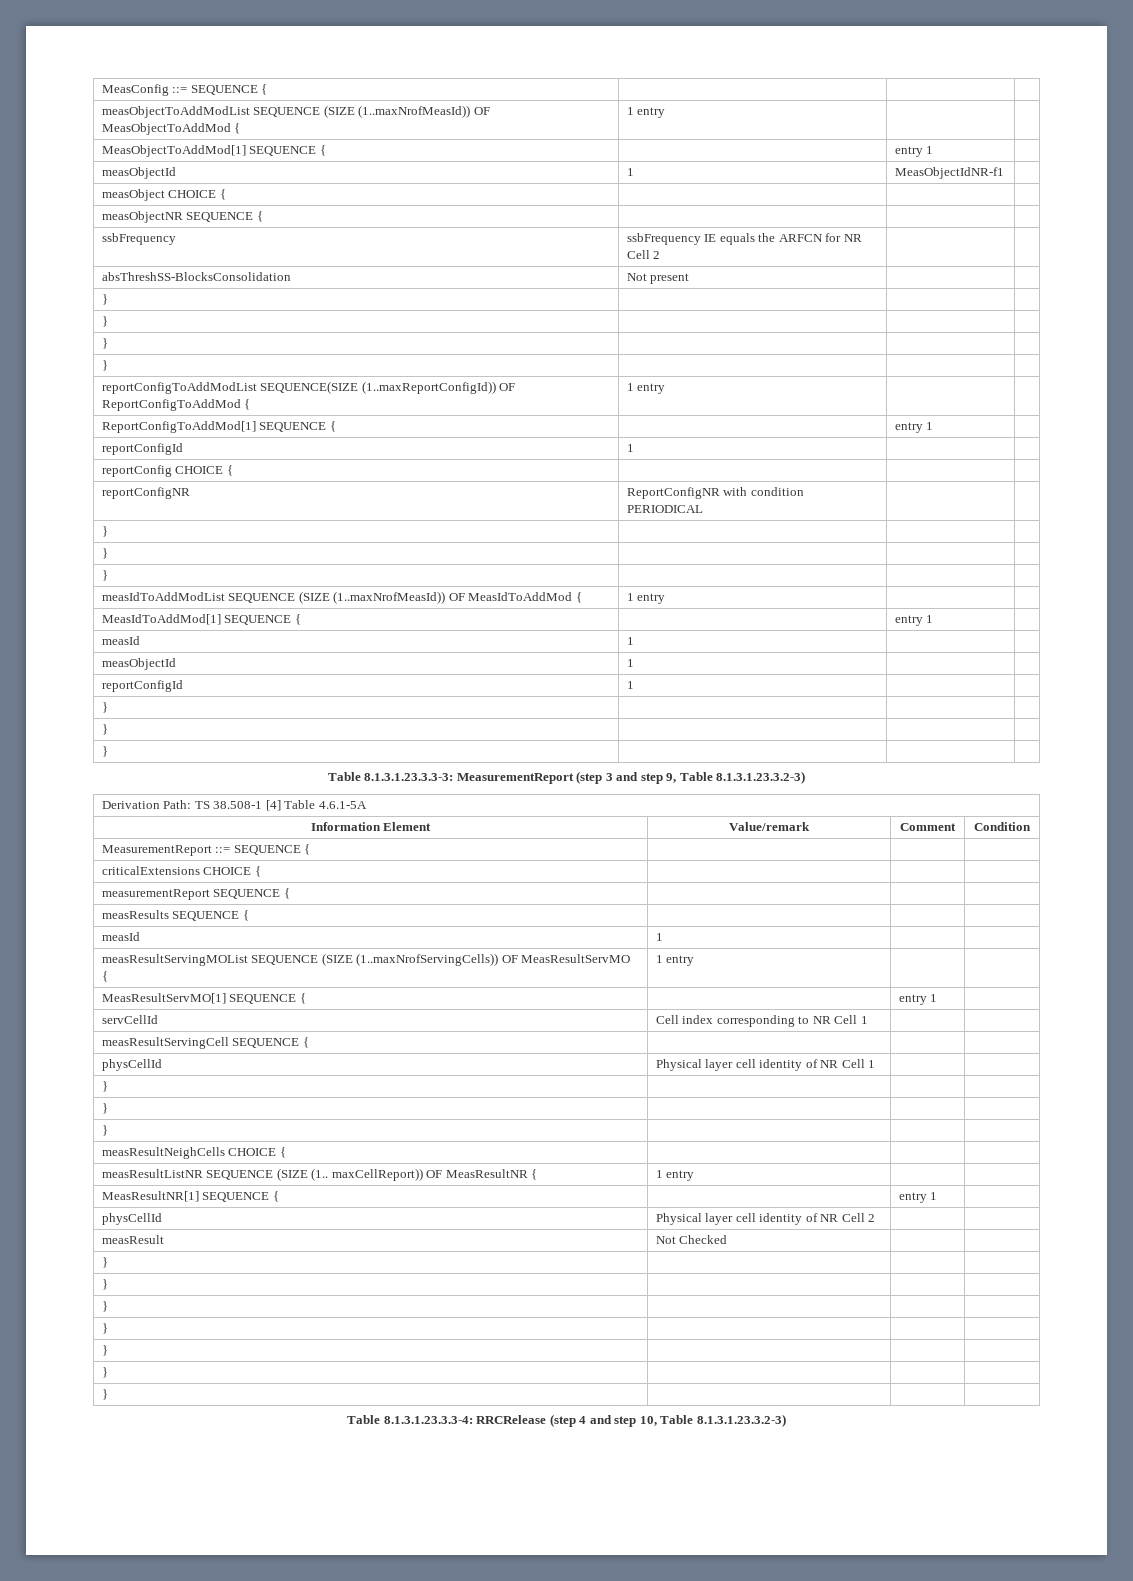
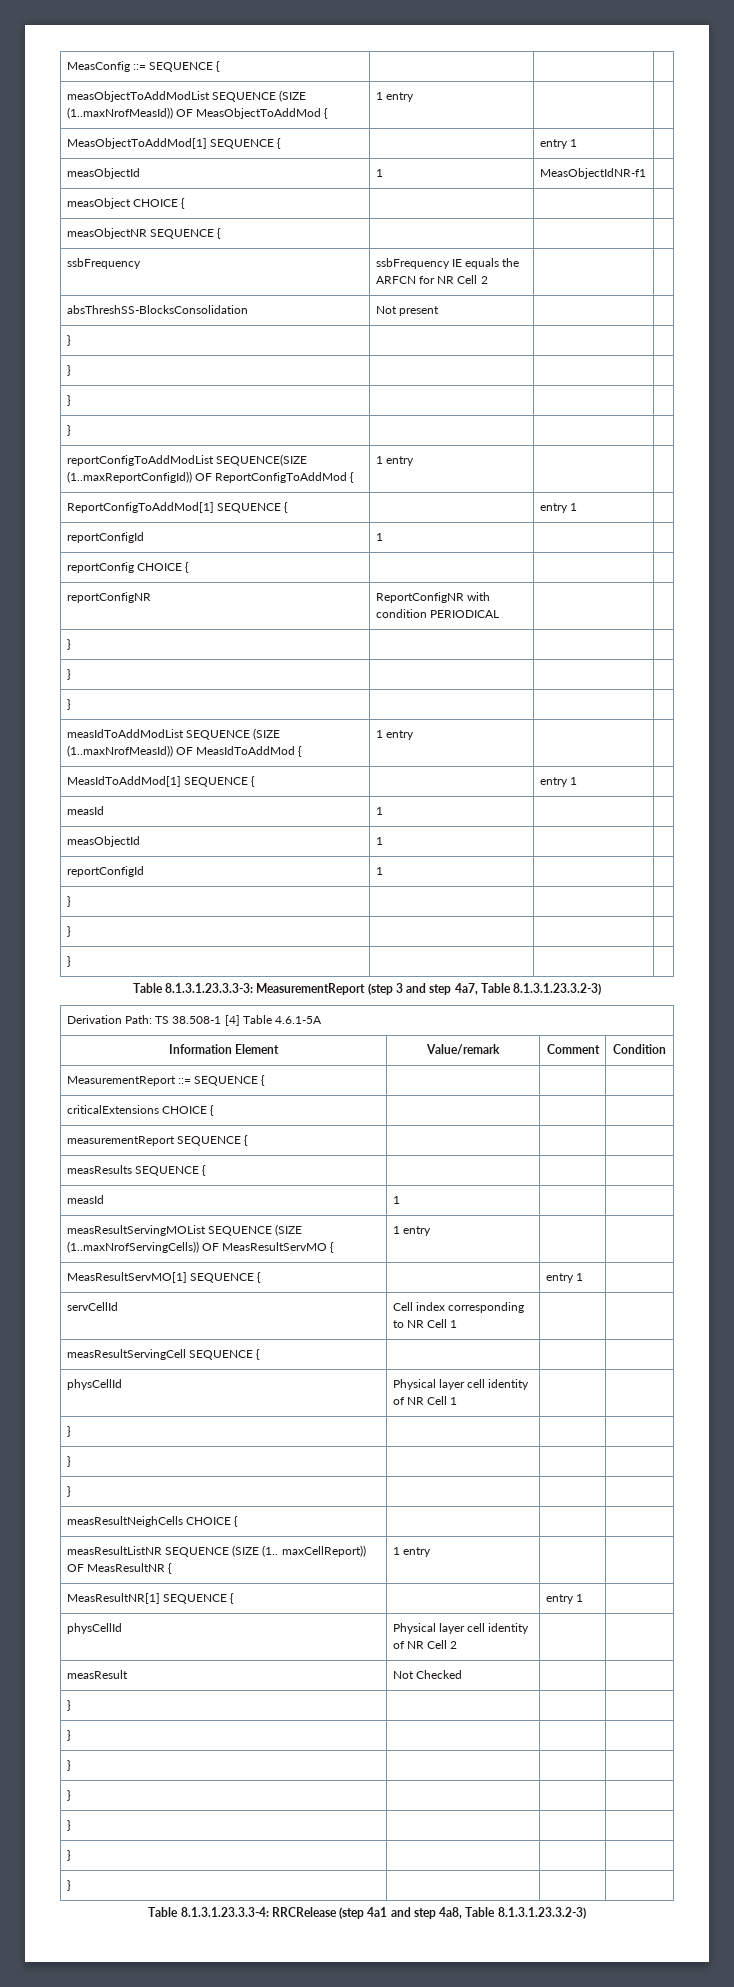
[666,773,677,783] 9, -> [454,983,478,995] 4a7,
[579,1415,657,1427] 4 and step 10, -> [367,1907,463,1919] 4a1 and step 4a8,

